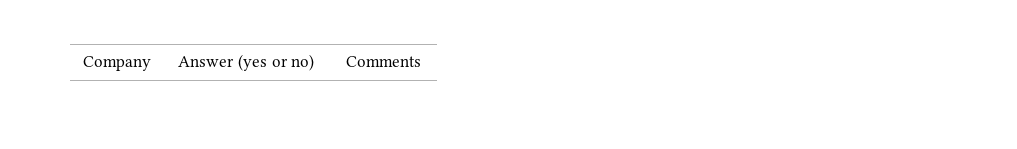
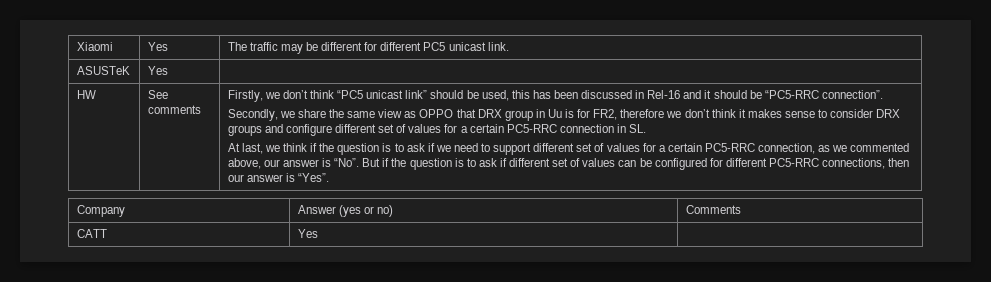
(83, 63) none -> [76,42,113,51] [147,42,168,51] [227,42,509,54] [76,66,130,75] [147,66,168,75] [76,90,96,99] [147,90,168,99] [147,105,201,114] [227,90,883,102] [227,109,901,121] [227,124,647,136] [227,143,910,155] [227,158,910,170] [227,173,329,182] Xiaomi | Yes | The traffic may be different for different PC5 unicast link. // ASUSTeK | Yes | // HW | See comments | Firstly, we don’t think “PC5 unicast link” should be used, this has been discussed in Rel-16 and it should be “PC5-RRC connection”. // Secondly, we share the same view as OPPO that DRX group in Uu is for FR2, therefore we don’t think it makes sense to consider DRX groups and configure different set of values for a certain PC5-RRC connection in SL. // At last, we think if the question is to ask if we need to support different set of values for a certain PC5-RRC connection, as we commented above, our answer is “No”. But if the question is to ask if different set of values can be configured for different PC5-RRC connections, then our answer is “Yes”. //
(422, 61) none -> [76,229,107,238] [297,229,318,238] // CATT | Yes |

